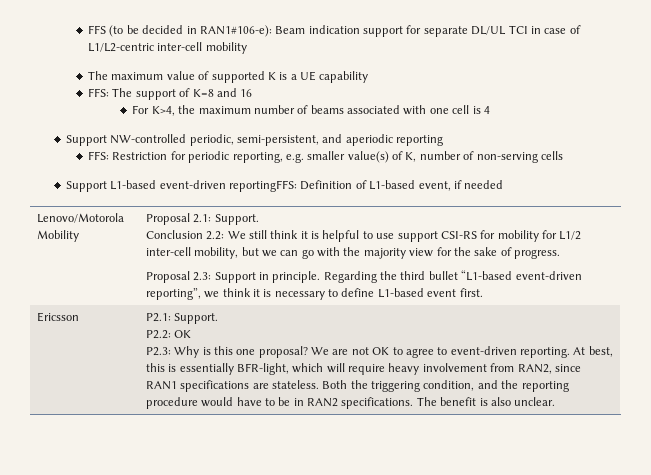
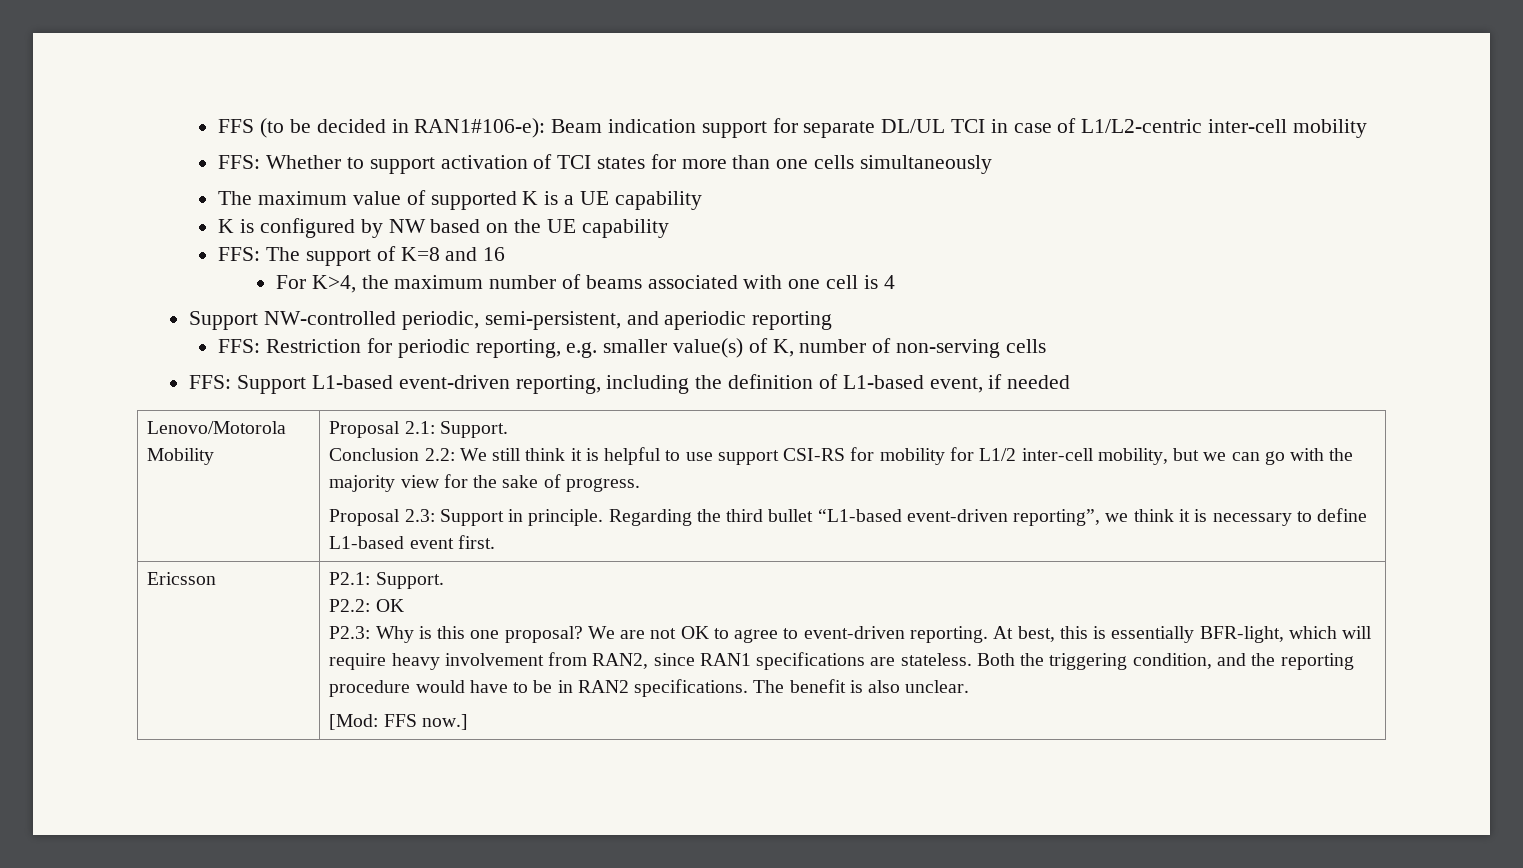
(247, 48) none -> [218,154,992,174] // FFS: Whether to support activation of TCI states for more than one cells simultaneously
(369, 77) none -> [218,218,669,238] // K is configured by NW based on the UE capability
(563, 155) none -> [189,375,232,389] FFS:
[229,180,353,192] reportingFFS: Definition -> [515,374,814,394] reporting, including the definition
(556, 401) none -> [329,714,468,730] // [Mod: FFS now.]

